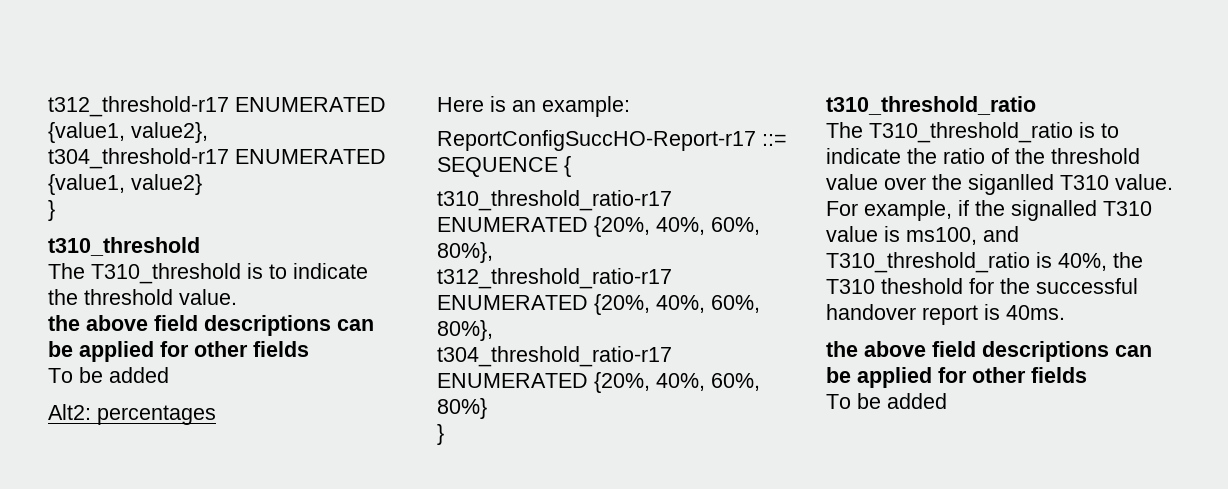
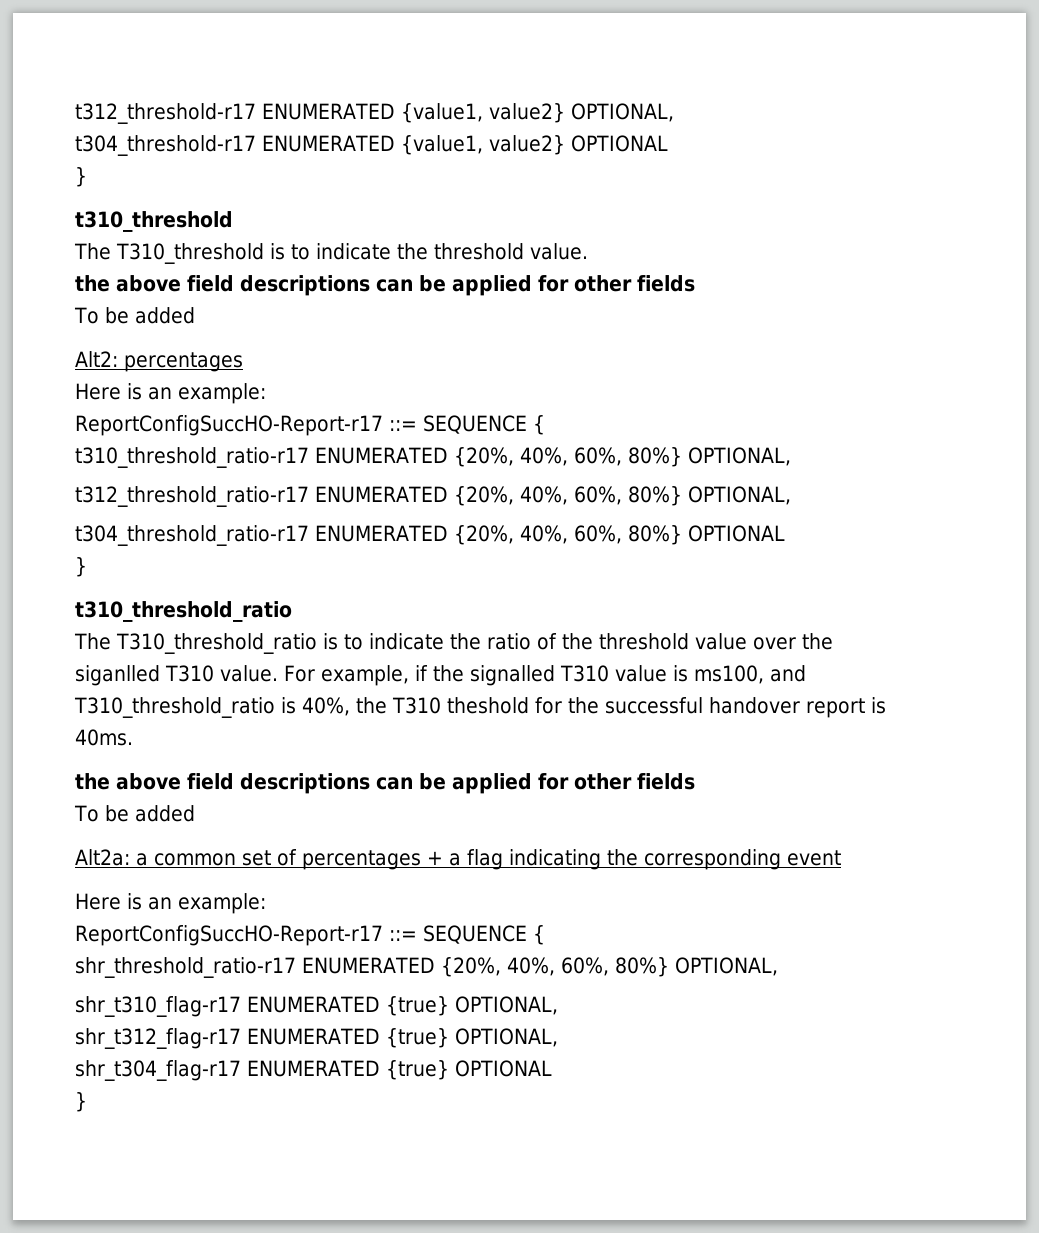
[131,122,208,143] value2}, -> [488,103,674,123] value2} OPTIONAL,
(202, 184) none -> [570,135,668,152] OPTIONAL
[437,242,493,263] 80%}, -> [627,447,791,467] 80%} OPTIONAL,
[437,320,493,341] 80%}, -> [627,486,791,506] 80%} OPTIONAL,
(487, 408) none -> [687,525,785,542] OPTIONAL
(947, 401) none -> [75,849,841,870] [75,893,266,914] [75,925,545,946] [75,957,778,978] [75,996,558,1017] [75,1028,558,1049] [75,1060,552,1081] [75,1092,87,1112] // Alt2a: a common set of percentages + a flag indicating the corresponding event // Here is an example: // ReportConfigSuccHO-Report-r17 ::= SEQUENCE { // shr_threshold_ratio-r17 ENUMERATED {20%, 40%, 60%, 80%} OPTIONAL, // shr_t310_flag-r17 ENUMERATED {true} OPTIONAL, // shr_t312_flag-r17 ENUMERATED {true} OPTIONAL, // shr_t304_flag-r17 ENUMERATED {true} OPTIONAL // }

